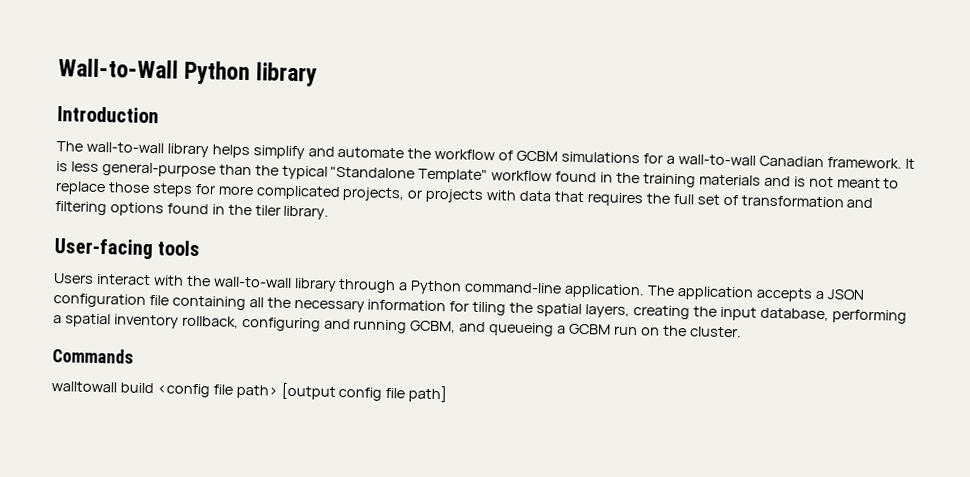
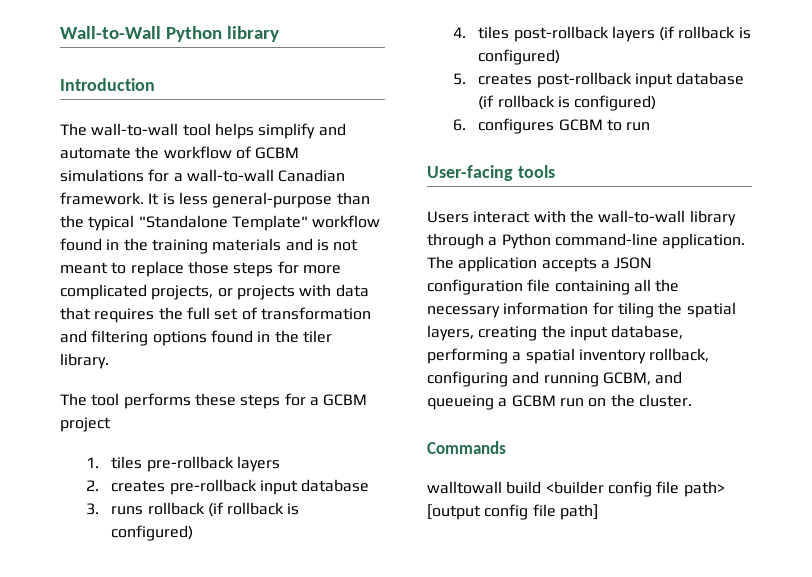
[166,143,209,158] library -> [182,123,211,136] tool
(330, 212) none -> [60,393,368,409] [60,417,111,432] [85,456,280,472] [85,479,370,495] [85,502,300,517] [111,525,194,541] [452,26,751,42] [478,49,561,65] [452,72,745,88] [478,95,657,111] [452,118,651,134] // The tool performs these steps for a GCBM project // 1. tiles pre-rollback layers // 2. creates pre-rollback input database // 3. runs rollback (if rollback is configured) // 4. tiles post-rollback layers (if rollback is configured) // 5. creates post-rollback input database (if rollback is configured) // 6. configures GCBM to run
[156,383,210,398] <config -> [545,481,652,497] <builder config

